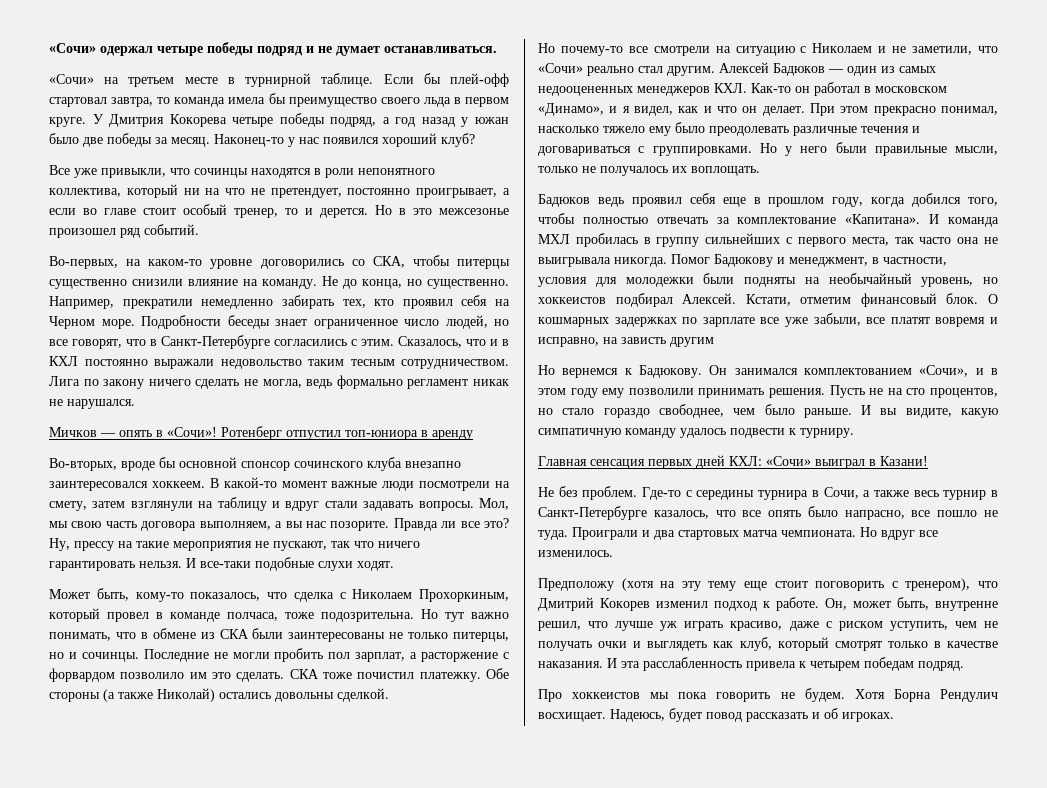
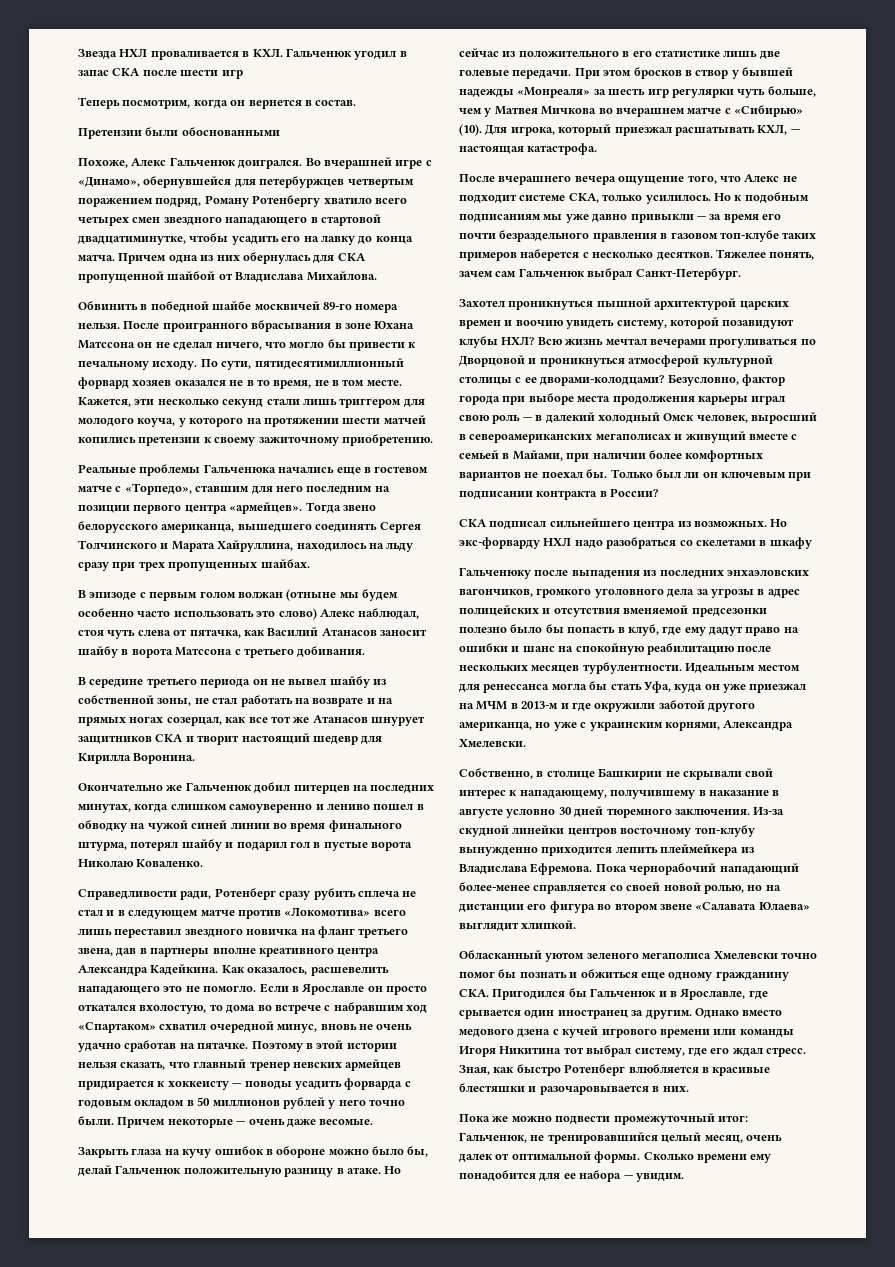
[49,42,497,56] [49,73,510,87] [49,93,510,107] [49,113,510,127] [49,133,475,147] [49,165,435,178] [49,184,510,198] [49,204,509,218] [49,224,199,238] [49,255,510,269] [49,276,509,289] [49,295,510,309] [49,315,509,329] [49,335,509,349] [49,356,509,369] [49,375,510,389] [49,399,135,409] [49,426,473,440] [49,457,461,471] [49,477,510,491] [49,497,509,511] [49,518,510,531] [49,538,420,551] [49,557,394,571] [49,588,509,602] [49,608,509,622] [49,628,509,642] [49,648,510,662] [49,668,509,682] [49,688,389,702] [538,43,999,56] [538,62,936,76] [538,82,947,96] [538,103,998,116] [538,122,920,136] [538,142,998,156] [538,166,760,176] [538,193,998,207] [538,213,999,227] [538,233,998,247] [538,254,947,267] [538,273,998,287] [538,293,998,307] [538,313,999,327] [538,337,714,347] [538,365,998,378] [538,385,999,398] [538,404,998,418] [538,428,854,438] [538,455,928,469] [538,486,998,500] [538,506,998,520] [538,527,938,540] [538,550,613,557] [538,578,998,591] [538,597,998,611] [538,621,998,631] [538,637,998,651] [538,657,964,671] [538,688,998,702] [538,708,894,722] «Сочи» одержал четыре победы подряд и не думает останавливаться. // «Сочи» на третьем месте в турнирной таблице. Если бы плей-офф стартовал завтра, то команда имела бы преимущество своего льда в первом круге. У Дмитрия Кокорева четыре победы подряд, а год назад у южан было две победы за месяц. Наконец-то у нас появился хороший клуб? // Все уже привыкли, что сочинцы находятся в роли непонятного коллектива, который ни на что не претендует, постоянно проигрывает, а если во главе стоит особый тренер, то и дерется. Но в это межсезонье произошел ряд событий. // Во-первых, на каком-то уровне договорились со СКА, чтобы питерцы существенно снизили влияние на команду. Не до конца, но существенно. Например, прекратили немедленно забирать тех, кто проявил себя на Черном море. Подробности беседы знает ограниченное число людей, но все говорят, что в Санкт-Петербурге согласились с этим. Сказалось, что и в КХЛ постоянно выражали недовольство таким тесным сотрудничеством. Лига по закону ничего сделать не могла, ведь формально регламент никак не нарушался. // Мичков — опять в «Сочи»! Ротенберг отпустил топ-юниора в аренду // Во-вторых, вроде бы основной спонсор сочинского клуба внезапно заинтересовался хоккеем. В какой-то момент важные люди посмотрели на смету, затем взглянули на таблицу и вдруг стали задавать вопросы. Мол, мы свою часть договора выполняем, а вы нас позорите. Правда ли все это? Ну, прессу на такие мероприятия не пускают, так что ничего гарантировать нельзя. И все-таки подобные слухи ходят. // Может быть, кому-то показалось, что сделка с Николаем Прохоркиным, который провел в команде полчаса, тоже подозрительна. Но тут важно понимать, что в обмене из СКА были заинтересованы не только питерцы, но и сочинцы. Последние не могли пробить пол зарплат, а расторжение с форвардом позволило им это сделать. СКА тоже почистил платежку. Обе стороны (а также Николай) остались довольны сделкой. // Но почему-то все смотрели на ситуацию с Николаем и не заметили, что «Сочи» реально стал другим. Алексей Бадюков — один из самых недооцененных менеджеров КХЛ. Как-то он работал в московском «Динамо», и я видел, как и что он делает. При этом прекрасно понимал, насколько тяжело ему было преодолевать различные течения и договариваться с группировками. Но у него были правильные мысли, только не получалось их воплощать. // Бадюков ведь проявил себя еще в прошлом году, когда добился того, чтобы полностью отвечать за комплектование «Капитана». И команда МХЛ пробилась в группу сильнейших с первого места, так часто она не выигрывала никогда. Помог Бадюкову и менеджмент, в частности, условия для молодежки были подняты на необычайный уровень, но хоккеистов подбирал Алексей. Кстати, отметим финансовый блок. О кошмарных задержках по зарплате все уже забыли, все платят вовремя и исправно, на зависть другим // Но вернемся к Бадюкову. Он занимался комплектованием «Сочи», и в этом году ему позволили принимать решения. Пусть не на сто процентов, но стало гораздо свободнее, чем было раньше. И вы видите, какую симпатичную команду удалось подвести к турниру. // Главная сенсация первых дней КХЛ: «Сочи» выиграл в Казани! // Не без проблем. Где-то с середины турнира в Сочи, а также весь турнир в Санкт-Петербурге казалось, что все опять было напрасно, все пошло не туда. Проиграли и два стартовых матча чемпионата. Но вдруг все изменилось. // Предположу (хотя на эту тему еще стоит поговорить с тренером), что Дмитрий Кокорев изменил подход к работе. Он, может быть, внутренне решил, что лучше уж играть красиво, даже с риском уступить, чем не получать очки и выглядеть как клуб, который смотрят только в качестве наказания. И эта расслабленность привела к четырем победам подряд. // Про хоккеистов мы пока говорить не будем. Хотя Борна Рендулич восхищает. Надеюсь, будет повод рассказать и об игроках. -> [78,48,407,60] [78,68,243,79] [78,97,357,109] [78,127,280,139] [78,157,432,169] [78,176,414,188] [78,195,407,207] [78,214,381,226] [78,233,413,245] [78,252,366,264] [78,271,377,283] [78,301,399,313] [78,320,415,332] [78,339,417,351] [78,358,404,370] [78,377,402,389] [78,397,425,408] [78,415,426,427] [78,434,433,446] [78,464,429,476] [78,483,390,495] [78,502,376,514] [78,521,421,533] [78,540,414,552] [78,559,310,571] [78,589,398,601] [78,608,420,620] [78,627,427,639] [78,646,366,658] [78,676,386,688] [78,695,393,707] [78,715,425,726] [78,733,383,745] [78,753,196,764] [78,782,435,794] [78,803,424,813] [78,820,402,832] [78,839,412,851] [78,859,204,868] [78,888,417,900] [78,908,406,919] [78,926,409,938] [78,947,380,957] [78,964,389,976] [78,983,427,995] [78,1002,427,1014] [78,1021,413,1033] [78,1040,397,1052] [78,1059,402,1071] [78,1078,411,1090] [78,1097,405,1109] [78,1116,374,1128] [78,1146,429,1158] [78,1165,402,1177] [459,48,780,60] [459,67,793,79] [459,86,816,98] [459,105,803,117] [459,124,800,136] [459,143,598,155] [459,174,797,185] [459,192,809,204] [459,213,781,223] [459,230,817,242] [459,249,815,261] [459,268,741,280] [459,298,789,310] [459,317,795,329] [459,336,816,348] [459,355,773,367] [459,374,785,386] [459,393,787,405] [459,412,817,424] [459,431,798,443] [459,450,764,462] [459,469,812,481] [459,488,659,500] [459,518,788,530] [459,537,812,549] [459,567,809,579] [459,588,800,598] [459,605,767,617] [459,624,799,636] [459,643,772,655] [459,662,800,674] [459,681,808,693] [459,700,755,712] [459,720,794,731] [459,739,526,747] [459,768,774,780] [459,789,780,799] [459,806,785,818] [459,825,755,837] [459,844,754,856] [459,863,799,875] [459,882,781,894] [459,901,810,913] [459,920,577,932] [459,950,817,962] [459,969,789,981] [459,988,768,1000] [459,1008,783,1019] [459,1026,794,1038] [459,1045,806,1057] [459,1064,771,1076] [459,1083,689,1095] [459,1113,748,1125] [459,1132,782,1144] [459,1151,772,1163] [459,1170,684,1182] Звезда НХЛ проваливается в КХЛ. Гальченюк угодил в запас СКА после шести игр // Теперь посмотрим, когда он вернется в состав. // Претензии были обоснованными // Похоже, Алекс Гальченюк доигрался. Во вчерашней игре с «Динамо», обернувшейся для петербуржцев четвертым поражением подряд, Роману Ротенбергу хватило всего четырех смен звездного нападающего в стартовой двадцатиминутке, чтобы усадить его на лавку до конца матча. Причем одна из них обернулась для СКА пропущенной шайбой от Владислава Михайлова. // Обвинить в победной шайбе москвичей 89-го номера нельзя. После проигранного вбрасывания в зоне Юхана Матссона он не сделал ничего, что могло бы привести к печальному исходу. По сути, пятидесятимиллионный форвард хозяев оказался не в то время, не в том месте. Кажется, эти несколько секунд стали лишь триггером для молодого коуча, у которого на протяжении шести матчей копились претензии к своему зажиточному приобретению. // Реальные проблемы Гальченюка начались еще в гостевом матче с «Торпедо», ставшим для него последним на позиции первого центра «армейцев». Тогда звено белорусского американца, вышедшего соединять Сергея Толчинского и Марата Хайруллина, находилось на льду сразу при трех пропущенных шайбах. // В эпизоде с первым голом волжан (отныне мы будем особенно часто использовать это слово) Алекс наблюдал, стоя чуть слева от пятачка, как Василий Атанасов заносит шайбу в ворота Матссона с третьего добивания. // В середине третьего периода он не вывел шайбу из собственной зоны, не стал работать на возврате и на прямых ногах созерцал, как все тот же Атанасов шнурует защитников СКА и творит настоящий шедевр для Кирилла Воронина. // Окончательно же Гальченюк добил питерцев на последних минутах, когда слишком самоуверенно и лениво пошел в обводку на чужой синей линии во время финального штурма, потерял шайбу и подарил гол в пустые ворота Николаю Коваленко. // Справедливости ради, Ротенберг сразу рубить сплеча не стал и в следующем матче против «Локомотива» всего лишь переставил звездного новичка на фланг третьего звена, дав в партнеры вполне креативного центра Александра Кадейкина. Как оказалось, расшевелить нападающего это не помогло. Если в Ярославле он просто откатался вхолостую, то дома во встрече с набравшим ход «Спартаком» схватил очередной минус, вновь не очень удачно сработав на пятачке. Поэтому в этой истории нельзя сказать, что главный тренер невских армейцев придирается к хоккеисту — поводы усадить форварда с годовым окладом в 50 миллионов рублей у него точно были. Причем некоторые — очень даже весомые. // Закрыть глаза на кучу ошибок в обороне можно было бы, делай Гальченюк положительную разницу в атаке. Но сейчас из положительного в его статистике лишь две голевые передачи. При этом бросков в створ у бывшей надежды «Монреаля» за шесть игр регулярки чуть больше, чем у Матвея Мичкова во вчерашнем матче с «Сибирью» (10). Для игрока, который приезжал расшатывать КХЛ, — настоящая катастрофа. // После вчерашнего вечера ощущение того, что Алекс не подходит системе СКА, только усилилось. Но к подобным подписаниям мы уже давно привыкли — за время его почти безраздельного правления в газовом топ-клубе таких примеров наберется с несколько десятков. Тяжелее понять, зачем сам Гальченюк выбрал Санкт-Петербург. // Захотел проникнуться пышной архитектурой царских времен и воочию увидеть систему, которой позавидуют клубы НХЛ? Всю жизнь мечтал вечерами прогуливаться по Дворцовой и проникнуться атмосферой культурной столицы с ее дворами-колодцами? Безусловно, фактор города при выборе места продолжения карьеры играл свою роль — в далекий холодный Омск человек, выросший в североамериканских мегаполисах и живущий вместе с семьей в Майами, при наличии более комфортных вариантов не поехал бы. Только был ли он ключевым при подписании контракта в России? // СКА подписал сильнейшего центра из возможных. Но экс-форварду НХЛ надо разобраться со скелетами в шкафу // Гальченюку после выпадения из последних энхаэловских вагончиков, громкого уголовного дела за угрозы в адрес полицейских и отсутствия вменяемой предсезонки полезно было бы попасть в клуб, где ему дадут право на ошибки и шанс на спокойную реабилитацию после нескольких месяцев турбулентности. Идеальным местом для ренессанса могла бы стать Уфа, куда он уже приезжал на МЧМ в 2013-м и где окружили заботой другого американца, но уже с украинским корнями, Александра Хмелевски. // Собственно, в столице Башкирии не скрывали свой интерес к нападающему, получившему в наказание в августе условно 30 дней тюремного заключения. Из-за скудной линейки центров восточному топ-клубу вынужденно приходится лепить плеймейкера из Владислава Ефремова. Пока чернорабочий нападающий более-менее справляется со своей новой ролью, но на дистанции его фигура во втором звене «Салавата Юлаева» выглядит хлипкой. // Обласканный уютом зеленого мегаполиса Хмелевски точно помог бы познать и обжиться еще одному гражданину СКА. Пригодился бы Гальченюк и в Ярославле, где срывается один иностранец за другим. Однако вместо медового дзена с кучей игрового времени или команды Игоря Никитина тот выбрал систему, где его ждал стресс. Зная, как быстро Ротенберг влюбляется в красивые блестяшки и разочаровывается в них. // Пока же можно подвести промежуточный итог: Гальченюк, не тренировавшийся целый месяц, очень далек от оптимальной формы. Сколько времени ему понадобится для ее набора — увидим.

